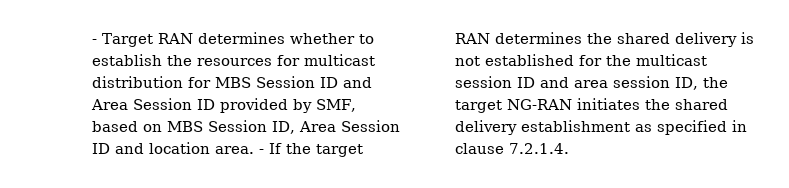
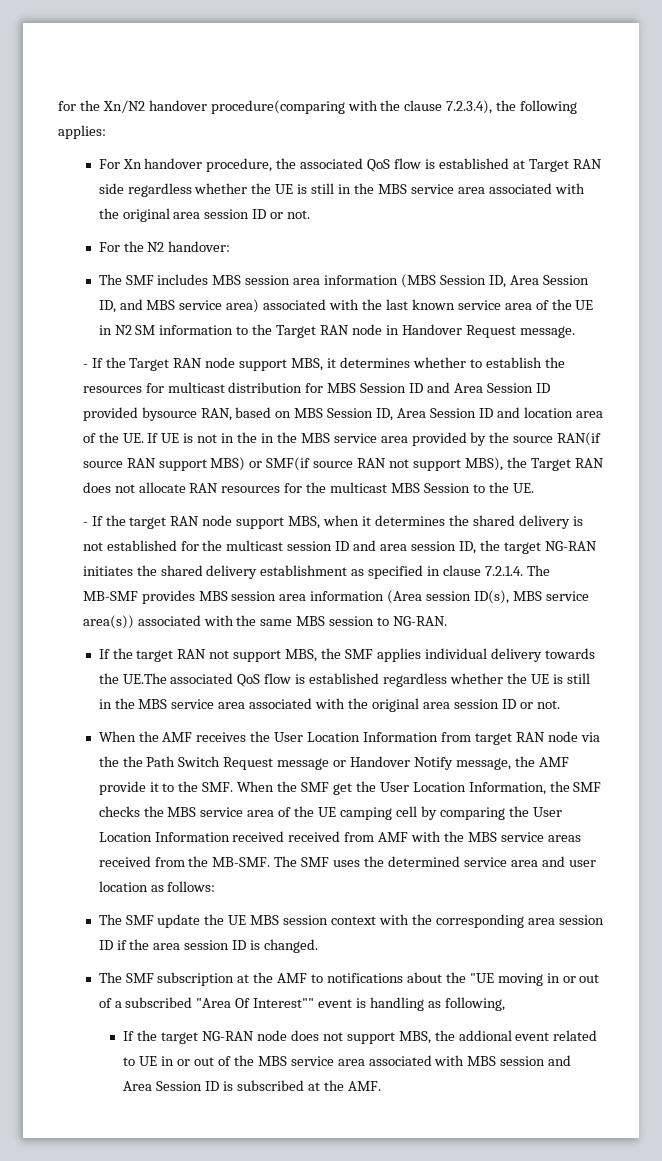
[92,33,194,47] - Target RAN -> [58,100,578,114] [58,125,106,139] [98,158,602,172] [98,183,585,197] [98,208,311,222] [98,241,231,252] [98,274,589,288] [98,299,594,313] [98,324,575,338] [82,357,337,371] for the Xn/N2 handover procedure(comparing with the clause 7.2.3.4), the following applies: // For Xn handover procedure, the associated QoS flow is established at Target RAN side regardless whether the UE is still in the MBS service area associated with the original area session ID or not. // For the N2 handover: // The SMF includes MBS session area information (MBS Session ID, Area Session ID, and MBS service area) associated with the last known service area of the UE in N2 SM information to the Target RAN node in Handover Request message. // - If the Target RAN node support MBS, it
[293,99,357,113] by SMF, -> [141,407,232,421] bysource RAN,
[215,146,255,154] area. -> [575,411,603,418] [82,432,602,446] [82,457,604,471] [82,482,534,493] area of the UE. If UE is not in the in the MBS service area provided by the source RAN(if source RAN support MBS) or SMF(if source RAN not support MBS), the Target RAN does not allocate RAN resources for the multicast MBS Session to the UE. //
(491, 38) none -> [202,515,371,529] node support MBS, when it
(570, 148) none -> [526,565,550,576] [82,590,589,604] [82,615,448,629] [98,648,595,662] [98,673,590,687] [98,698,560,712] [98,731,600,745] [98,756,569,770] [98,781,602,795] [98,806,562,820] [98,831,581,842] [98,856,596,867] [98,881,216,892] [98,914,604,928] [98,939,319,953] [98,972,600,986] [98,997,505,1011] [123,1030,598,1044] [123,1055,572,1066] [123,1080,381,1091] The MB-SMF provides MBS session area information (Area session ID(s), MBS service area(s)) associated with the same MBS session to NG-RAN. // If the target RAN not support MBS, the SMF applies individual delivery towards the UE.The associated QoS flow is established regardless whether the UE is still in the MBS service area associated with the original area session ID or not. // When the AMF receives the User Location Information from target RAN node via the the Path Switch Request message or Handover Notify message, the AMF provide it to the SMF. When the SMF get the User Location Information, the SMF checks the MBS service area of the UE camping cell by comparing the User Location Information received received from AMF with the MBS service areas received from the MB-SMF. The SMF uses the determined service area and user location as follows: // The SMF update the UE MBS session context with the corresponding area session ID if the area session ID is changed. // The SMF subscription at the AMF to notifications about the "UE moving in or out of a subscribed "Area Of Interest"" event is handling as following, // If the target NG-RAN node does not support MBS, the addional event related to UE in or out of the MBS service area associated with MBS session and Area Session ID is subscribed at the AMF.

